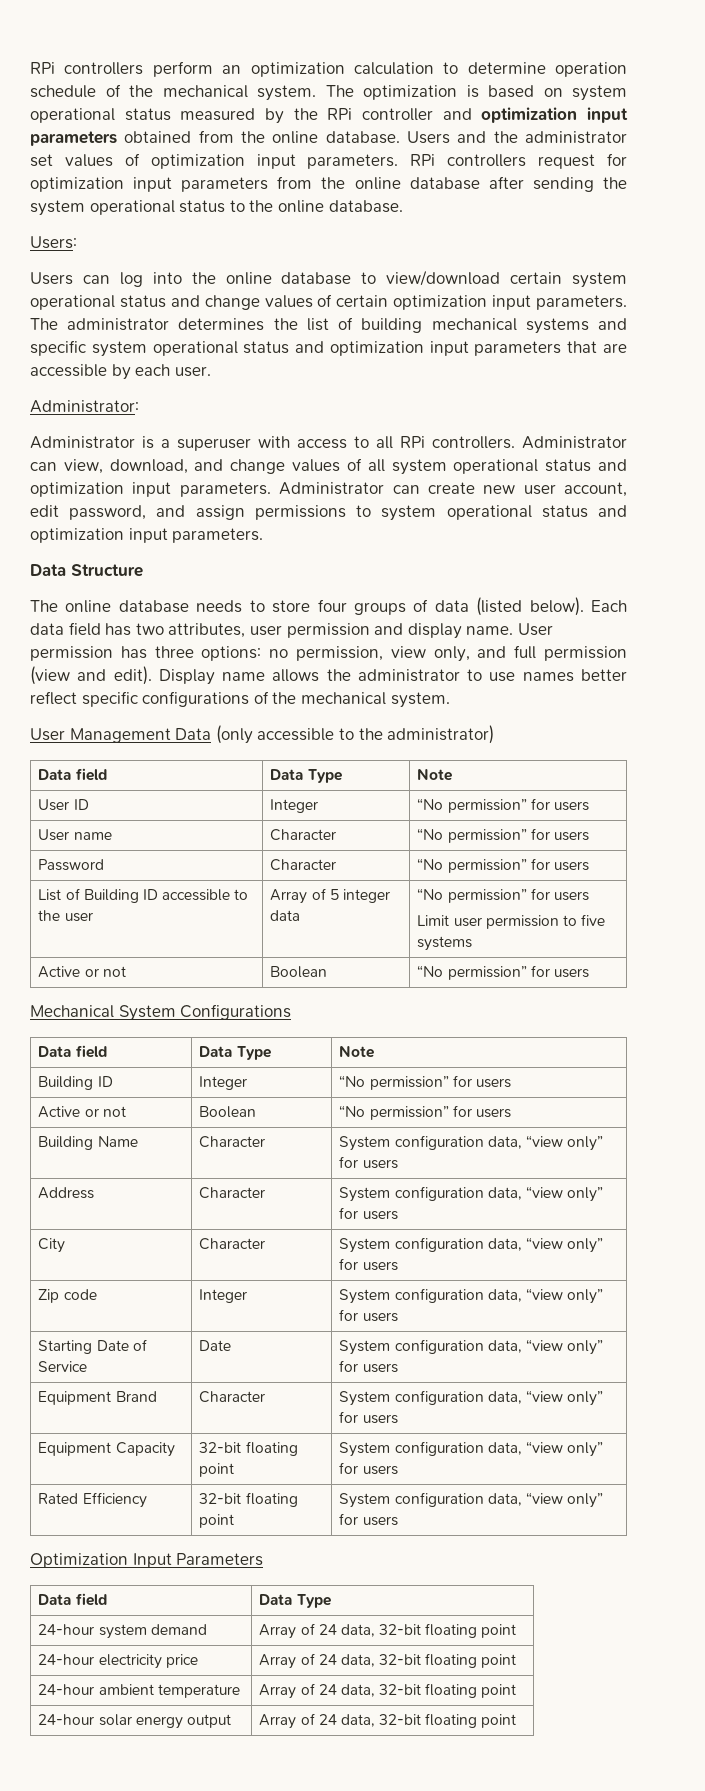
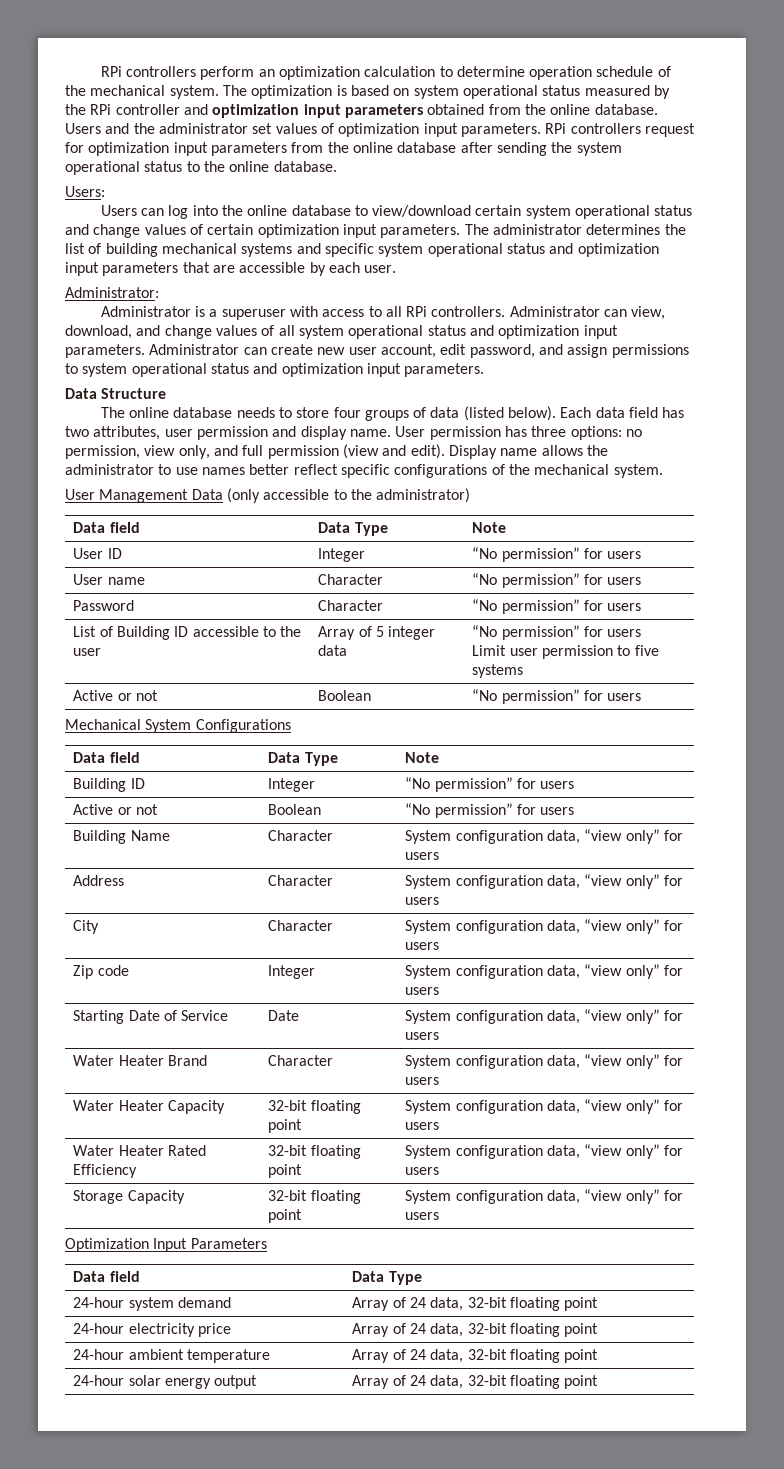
[38,1391,112,1405] Equipment -> [73,1055,164,1066] Water Heater
[38,1442,112,1456] Equipment -> [73,1100,164,1111] Water Heater
(398, 1470) none -> [73,1145,164,1156] Water Heater
(398, 1521) none -> [73,1190,185,1204] [268,1190,361,1204] [268,1209,303,1223] [405,1189,683,1204] [405,1212,440,1220] // Storage Capacity | 32-bit floating point | System configuration data, “view only” for users

